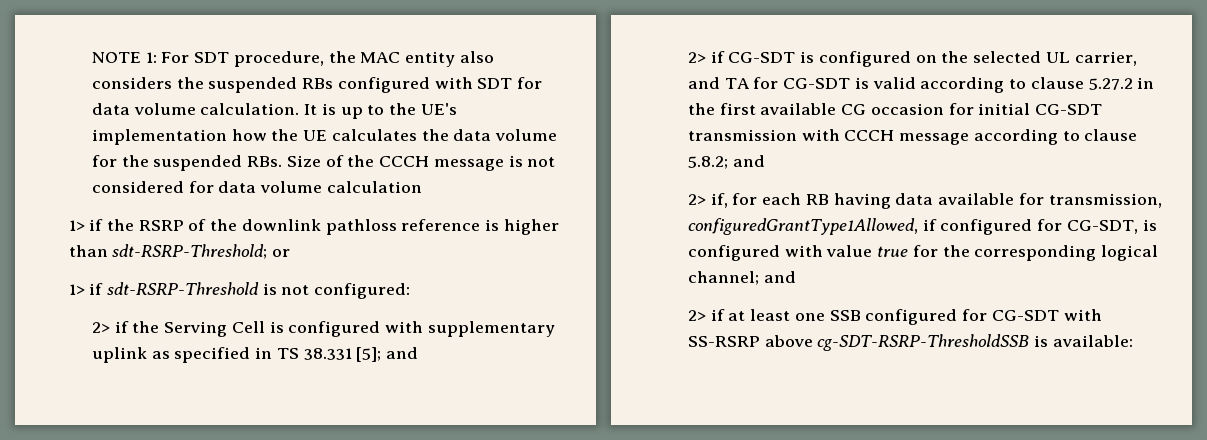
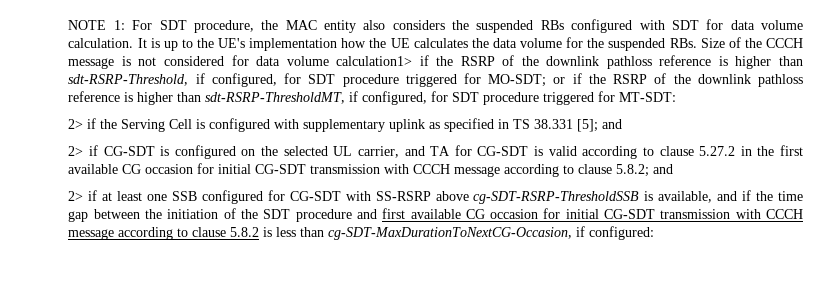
[326,181,422,193] [68,220,85,231] calculation // 1> -> [336,56,413,66] calculation1>
[112,244,290,259] [68,282,411,299] sdt-RSRP-Threshold; or // 1> if sdt-RSRP-Threshold is not configured: -> [68,73,803,87] [68,91,677,105] sdt-RSRP-Threshold, if configured, for SDT procedure triggered for MO-SDT; or if the RSRP of the downlink pathloss reference is higher than sdt-RSRP-ThresholdMT, if configured, for SDT procedure triggered for MT-SDT:
[688,193,1162,209] [688,218,1157,235] [688,245,1159,261] [688,271,796,285] // 2> if, for each RB having data available for transmission, configuredGrantType1Allowed, if configured for CG-SDT, is configured with value true for the corresponding logical channel; and -> (674, 169) none
[1052,335,1133,347] available: -> [658,190,803,203] [68,208,803,222] [68,226,655,240] available, and if the time gap between the initiation of the SDT procedure and first available CG occasion for initial CG-SDT transmission with CCCH message according to clause 5.8.2 is less than cg-SDT-MaxDurationToNextCG-Occasion, if configured:

